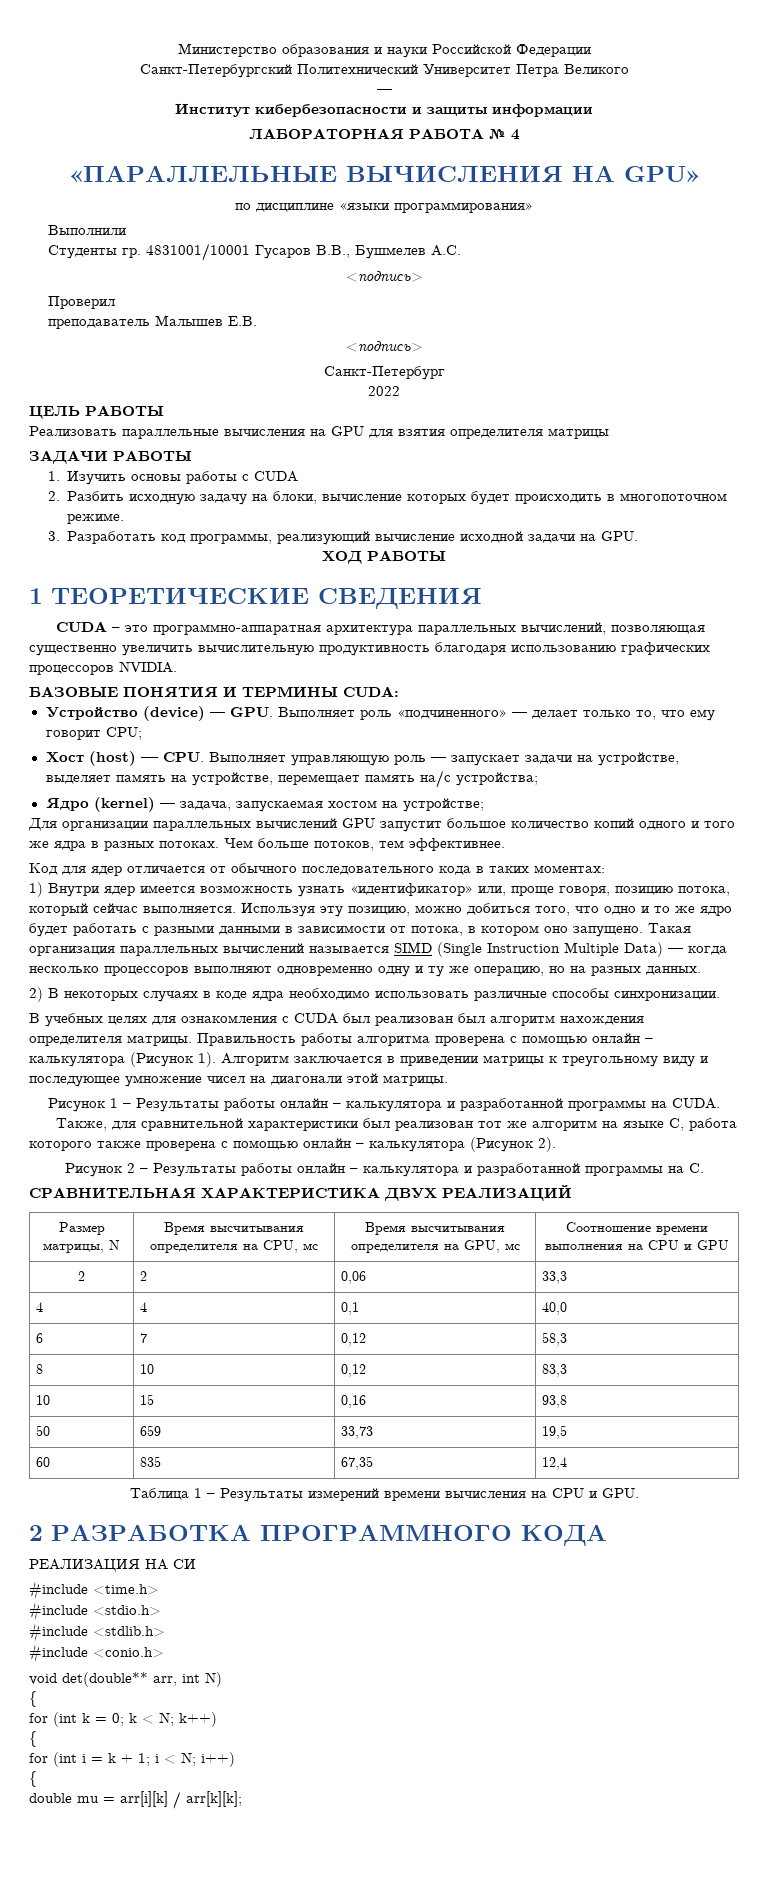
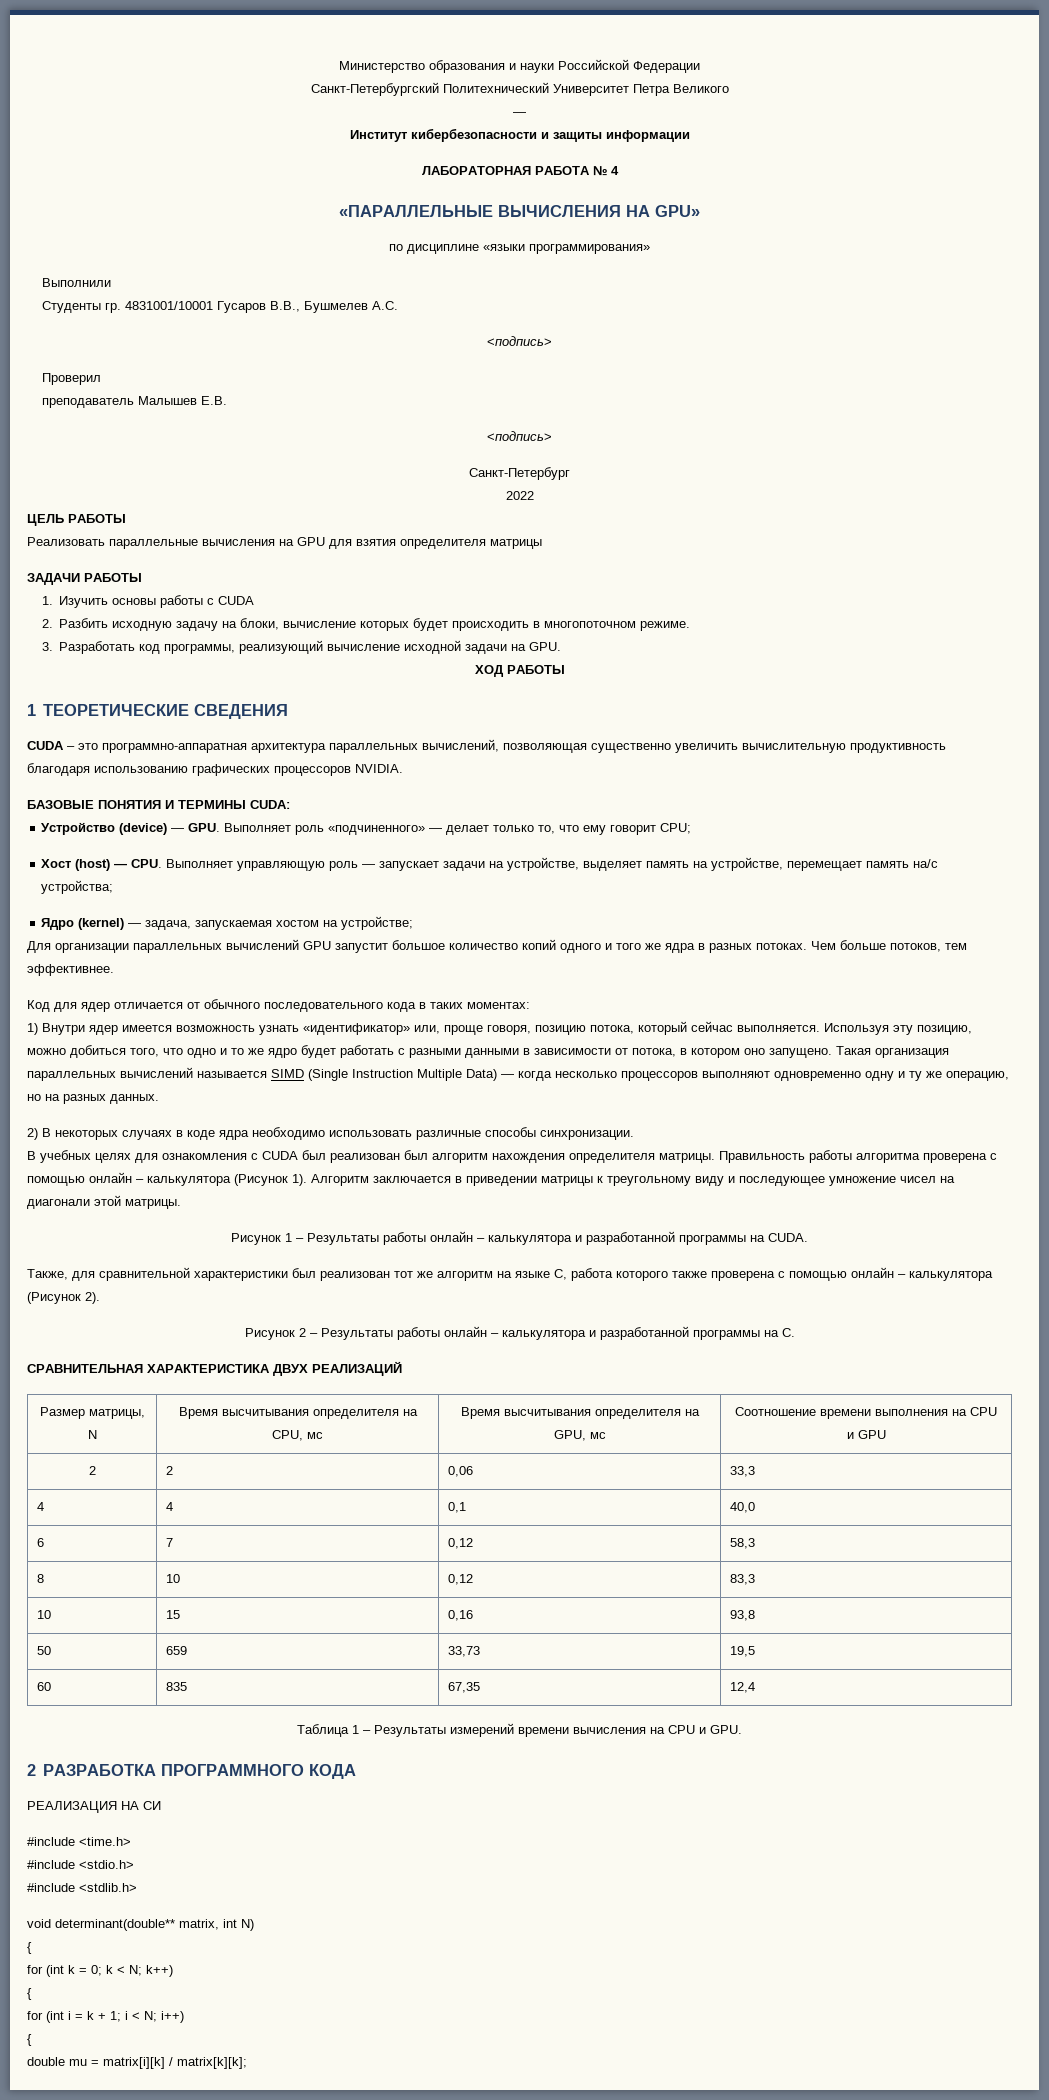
[29,1644,164,1663] // #include <conio.h> -> (137, 1887) none
[62,1672,177,1687] det(double** arr, -> [55,1919,219,1931] determinant(double** matrix,
[120,1791,242,1809] arr[i][k] / arr[k][k]; -> [103,2057,247,2069] matrix[i][k] / matrix[k][k];

